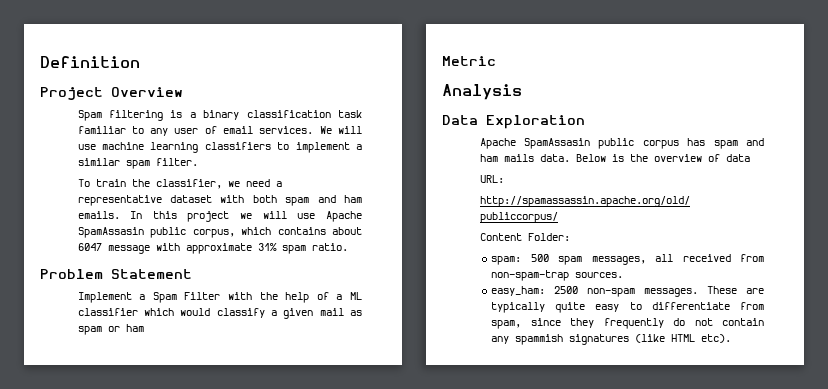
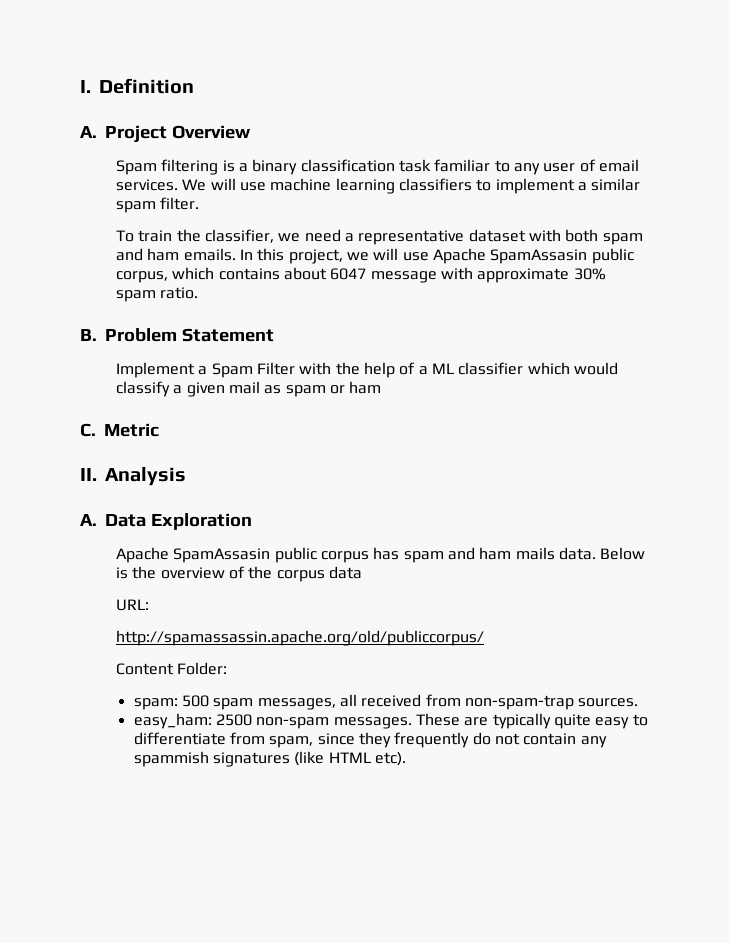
(40, 62) none -> [80,80,91,93] I.
(140, 62) none -> [80,126,97,138] A.
[187,211,230,222] project -> [288,249,343,264] project,
[257,243,277,251] 31% -> [573,268,606,280] 30%
(348, 247) none -> [80,329,97,341] B.
(144, 328) none -> [80,423,96,437] C.
(496, 61) none -> [80,468,97,481] II.
(522, 92) none -> [80,514,97,526] A.
(720, 158) none -> [248,566,325,582] the corpus

